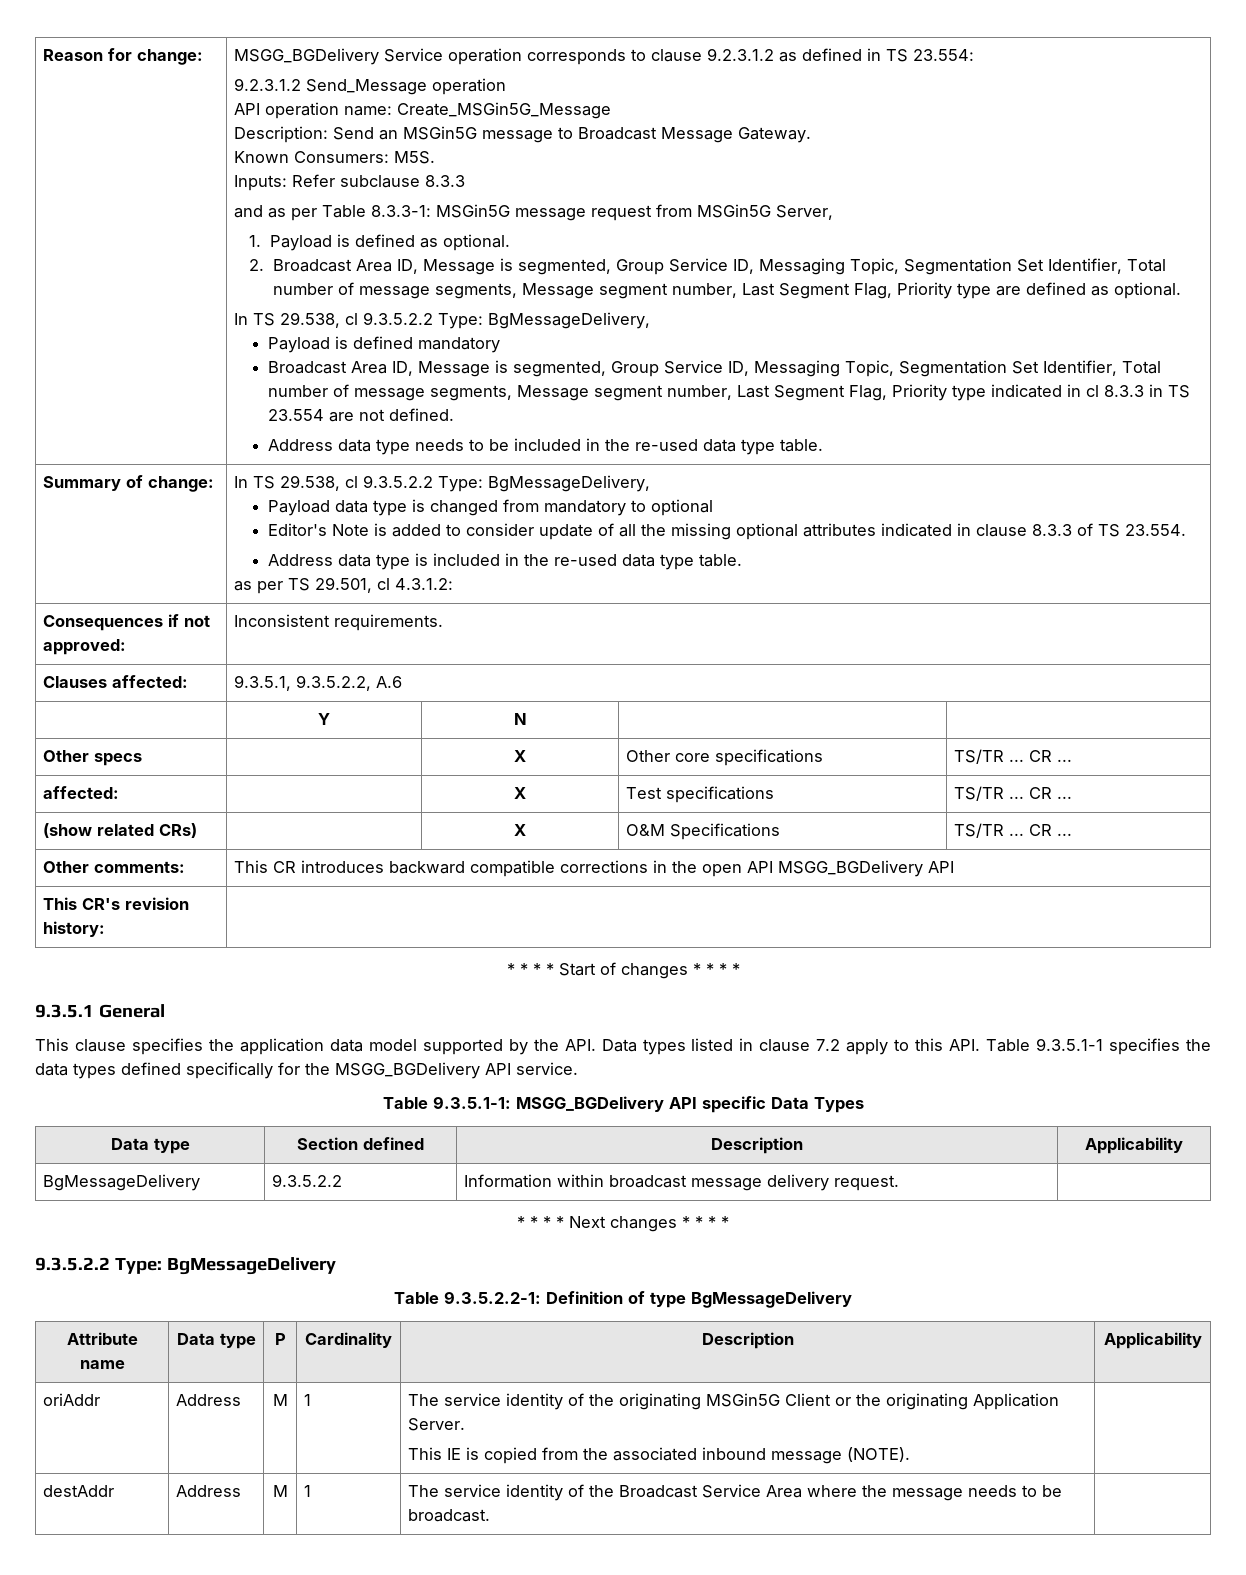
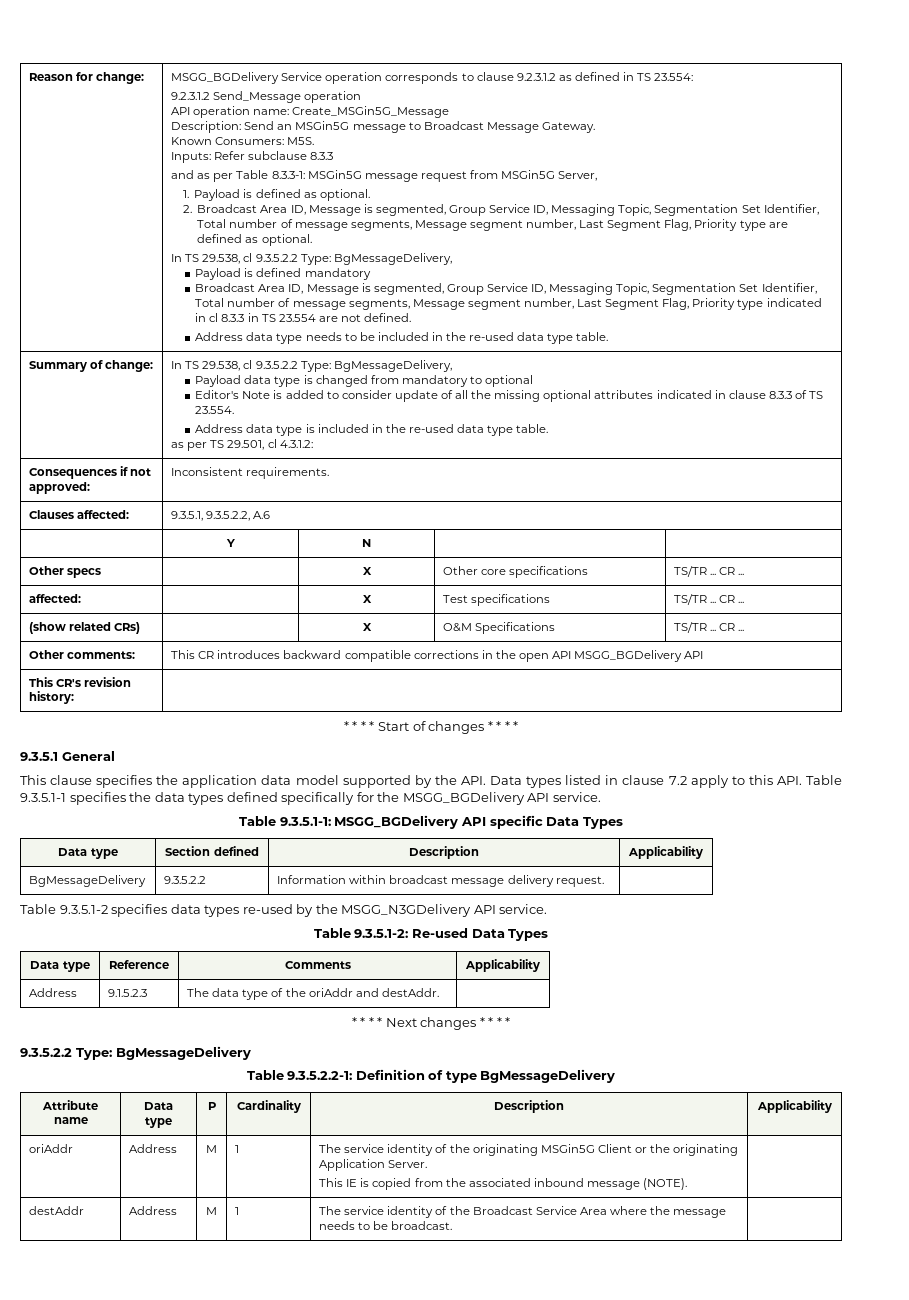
(900, 1183) none -> [20,904,548,917] [313,928,549,941] [30,961,90,972] [109,960,169,969] [284,961,351,969] [465,959,540,972] [29,988,78,997] [108,989,148,997] [187,988,439,1000] // Table 9.3.5.1-2 specifies data types re-used by the MSGG_N3GDelivery API service. // Table 9.3.5.1-2: Re-used Data Types // Data type | Reference | Comments | Applicability // Address | 9.1.5.2.3 | The data type of the oriAddr and destAddr. |

